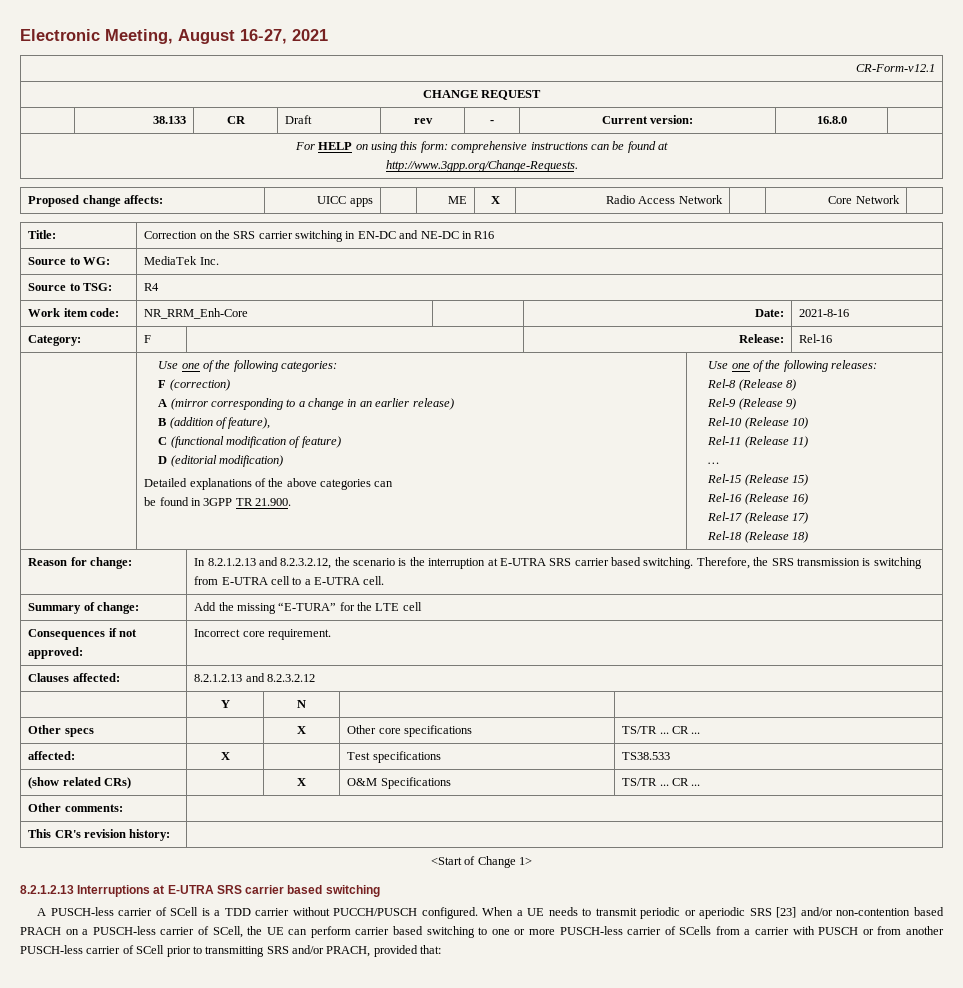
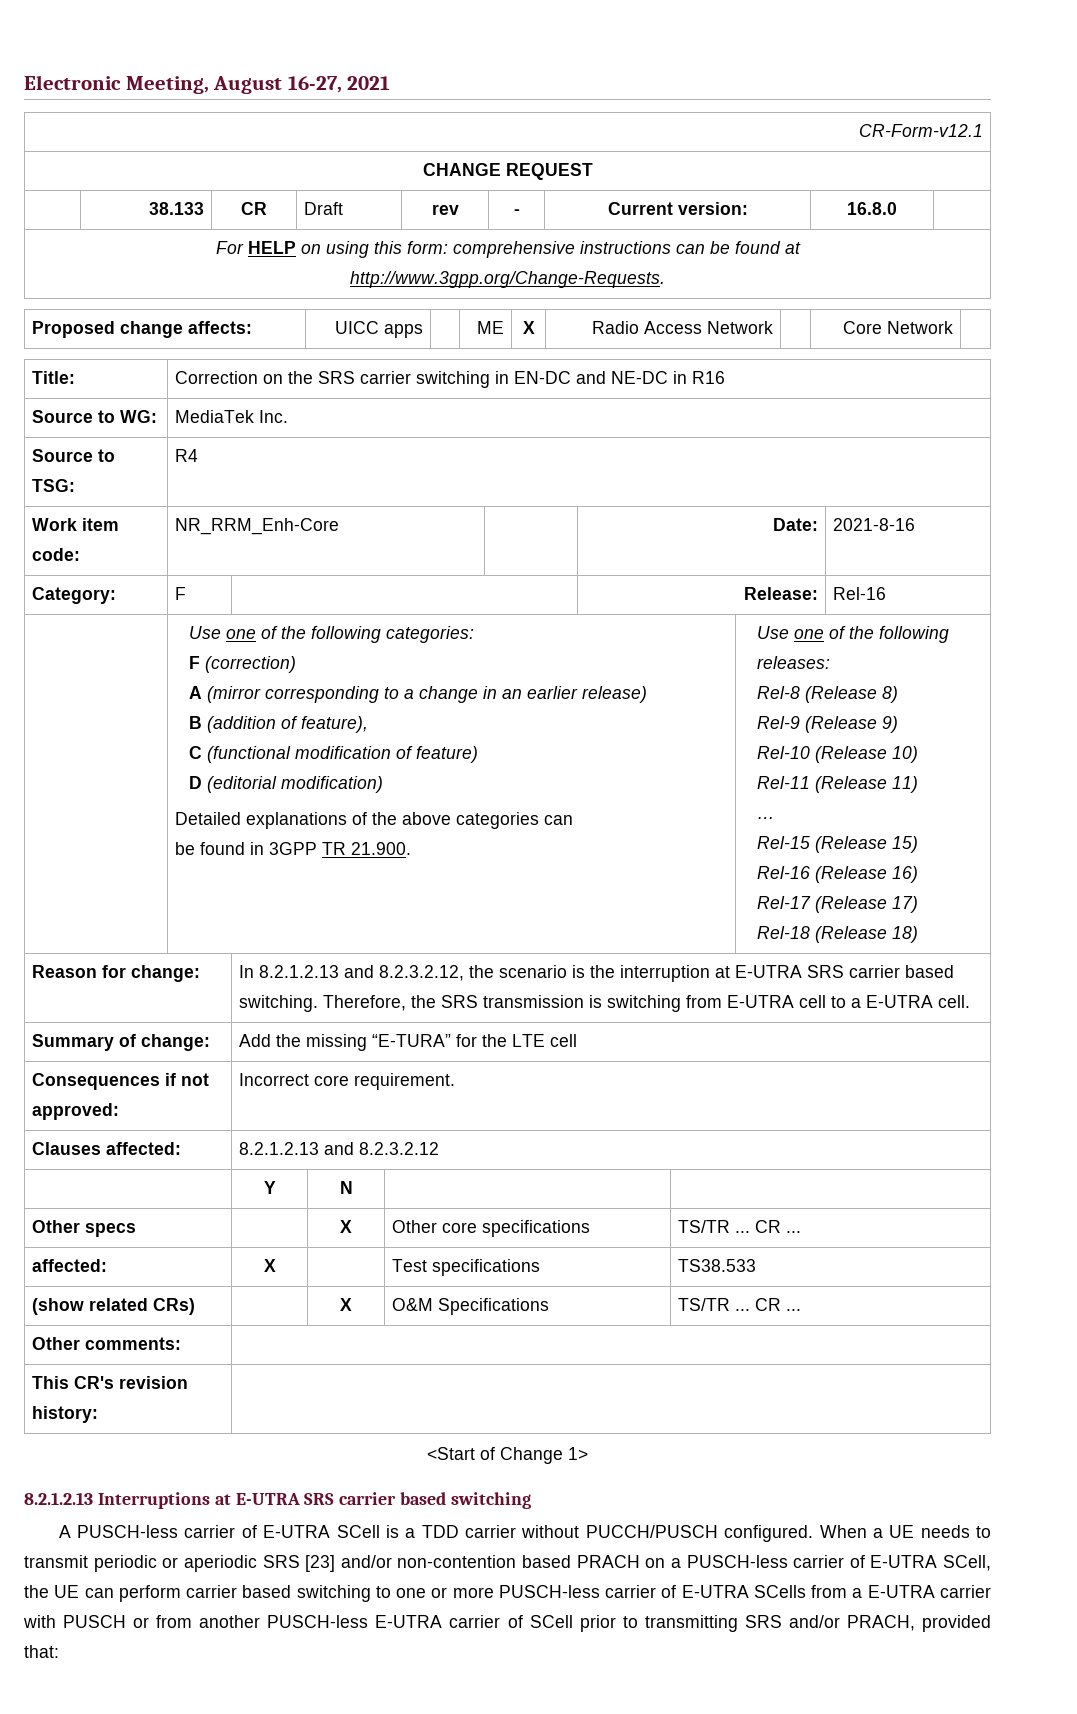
(167, 911) none -> [263,1525,331,1538] E-UTRA
(209, 930) none -> [870,1555,938,1568] E-UTRA
(676, 930) none -> [681,1585,749,1598] E-UTRA
(751, 932) none -> [867,1585,935,1598] E-UTRA
(83, 949) none -> [375,1615,443,1628] E-UTRA

